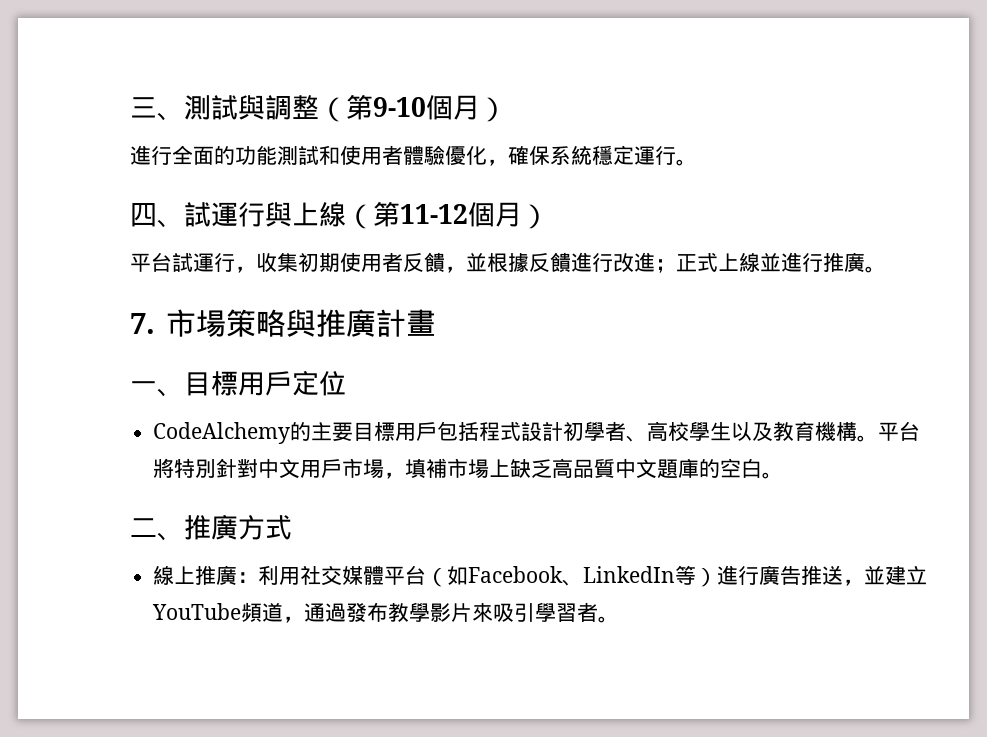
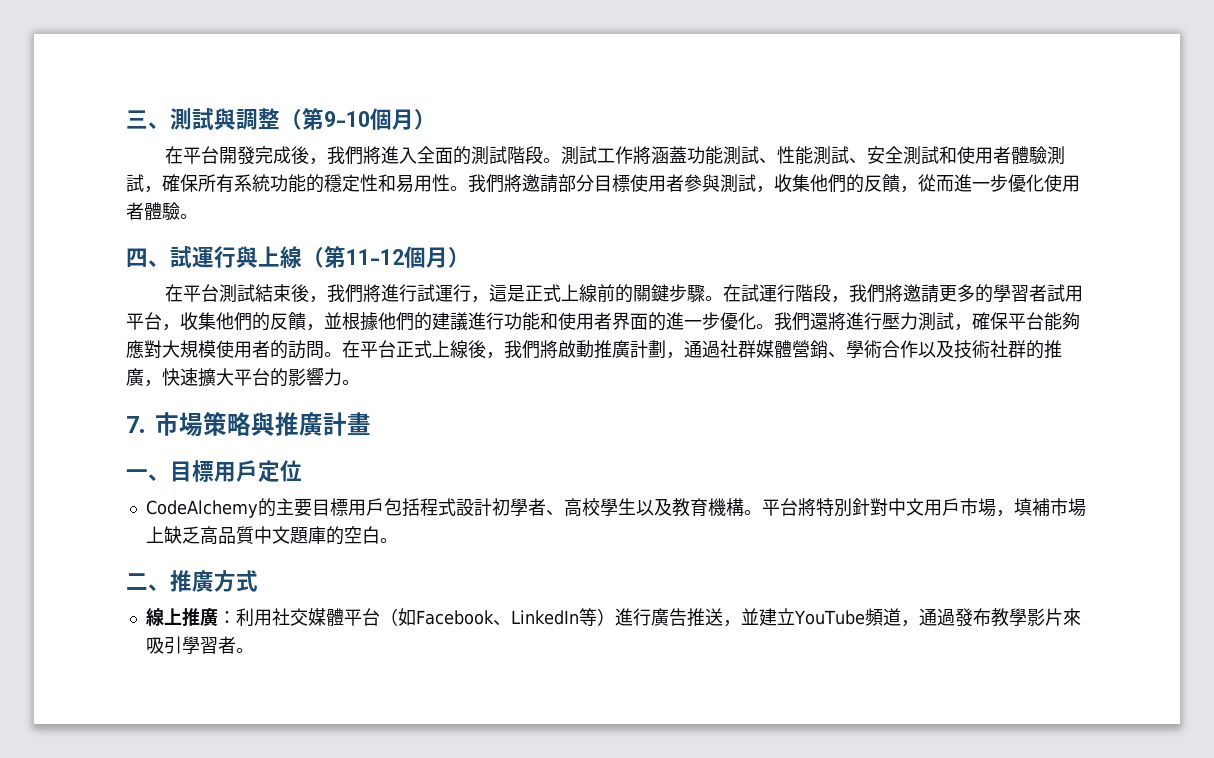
[130,145,676,166] 進行全面的功能測試和使用者體驗優化，確保系統穩定運行 -> [165,146,1066,165] [126,174,1080,193] [126,202,180,221] 在平台開發完成後，我們將進入全面的測試階段。測試工作將涵蓋功能測試、性能測試、安全測試和使用者體驗測試，確保所有系統功能的穩定性和易用性。我們將邀請部分目標使用者參與測試，收集他們的反饋，從而進一步優化使用者體驗
[130,252,865,273] 平台試運行，收集初期使用者反饋，並根據反饋進行改進；正式上線並進行推廣 -> [165,284,1084,303] [126,312,1080,331] [126,340,1062,359] [126,368,342,387] 在平台測試結束後，我們將進行試運行，這是正式上線前的關鍵步驟。在試運行階段，我們將邀請更多的學習者試用平台，收集他們的反饋，並根據他們的建議進行功能和使用者界面的進一步優化。我們還將進行壓力測試，確保平台能夠應對大規模使用者的訪問。在平台正式上線後，我們將啟動推廣計劃，通過社群媒體營銷、學術合作以及技術社群的推廣，快速擴大平台的影響力

